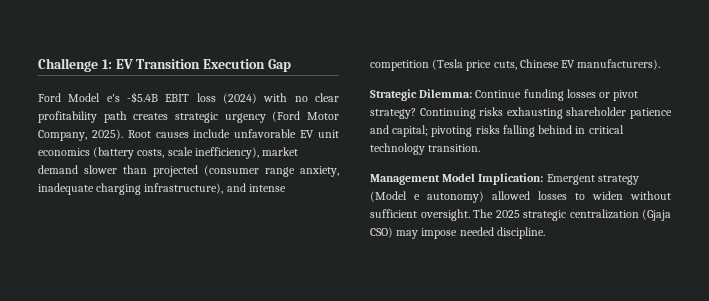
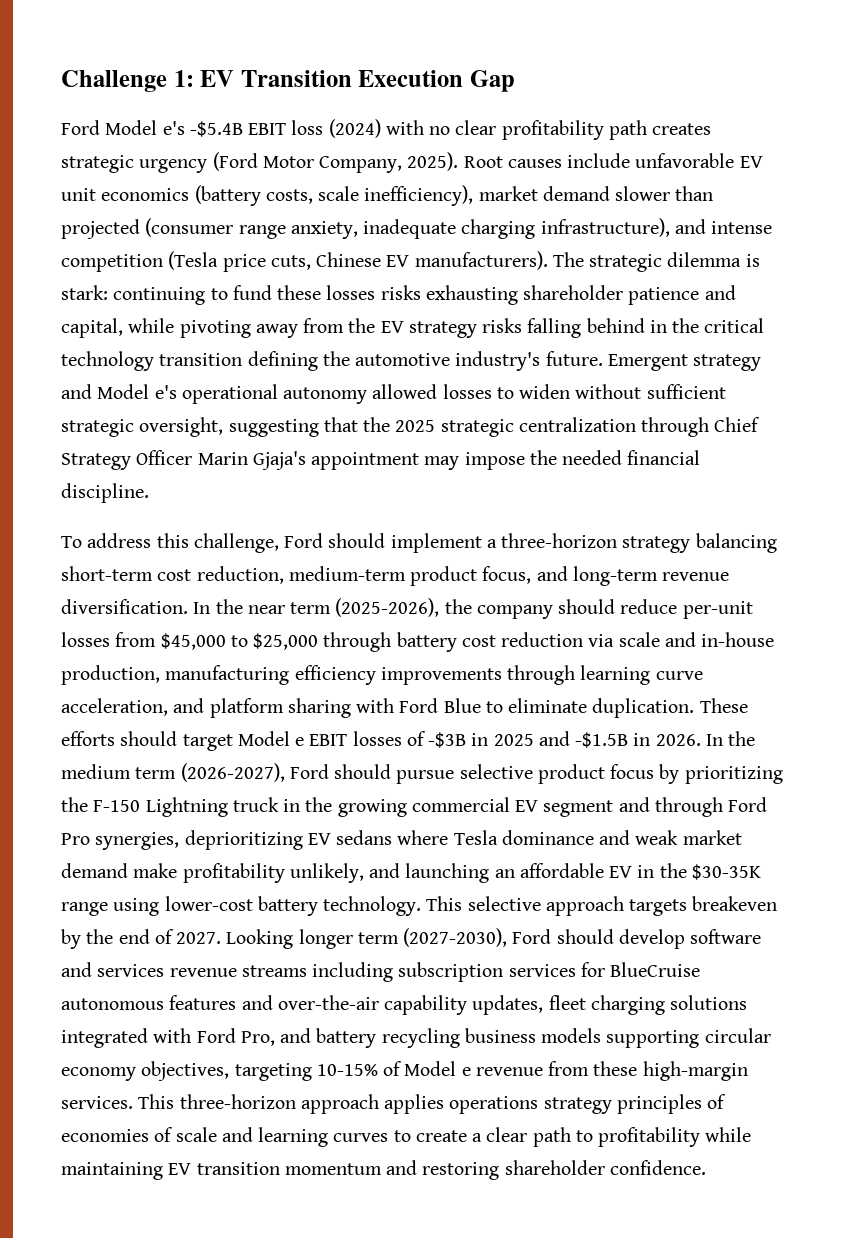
[370,89,639,101] [370,108,476,119] // Strategic Dilemma: Continue funding losses or pivot strategy? Continuing -> [552,252,760,272] [61,285,376,305] The strategic dilemma is stark: continuing to fund these losses
[392,125,473,137] capital; pivoting -> [61,318,477,338] capital, while pivoting away from the EV strategy
(586, 130) none -> [672,318,700,333] the
[428,144,481,152] [370,173,639,185] [370,191,484,203] transition. // Management Model Implication: Emergent strategy (Model e autonomy) -> [159,351,762,371] [61,384,368,404] transition defining the automotive industry's future. Emergent strategy and Model e's operational autonomy
[420,209,671,221] [370,227,545,239] oversight. The 2025 strategic centralization (Gjaja CSO) may impose needed discipline. -> [61,417,761,437] [61,450,701,470] [61,483,149,503] [61,533,777,553] [61,566,730,586] [61,598,753,619] [61,632,775,652] [61,665,703,685] [61,698,748,718] [61,731,756,751] [61,763,783,784] [61,797,768,817] [61,830,742,850] [61,863,761,883] [61,896,778,916] [61,928,762,949] [61,962,701,982] [61,995,748,1015] [61,1028,771,1048] [61,1061,748,1081] [61,1094,727,1114] [61,1127,752,1147] [61,1160,706,1180] strategic oversight, suggesting that the 2025 strategic centralization through Chief Strategy Officer Marin Gjaja's appointment may impose the needed financial discipline. // To address this challenge, Ford should implement a three-horizon strategy balancing short-term cost reduction, medium-term product focus, and long-term revenue diversification. In the near term (2025-2026), the company should reduce per-unit losses from $45,000 to $25,000 through battery cost reduction via scale and in-house production, manufacturing efficiency improvements through learning curve acceleration, and platform sharing with Ford Blue to eliminate duplication. These efforts should target Model e EBIT losses of -$3B in 2025 and -$1.5B in 2026. In the medium term (2026-2027), Ford should pursue selective product focus by prioritizing the F-150 Lightning truck in the growing commercial EV segment and through Ford Pro synergies, deprioritizing EV sedans where Tesla dominance and weak market demand make profitability unlikely, and launching an affordable EV in the $30-35K range using lower-cost battery technology. This selective approach targets breakeven by the end of 2027. Looking longer term (2027-2030), Ford should develop software and services revenue streams including subscription services for BlueCruise autonomous features and over-the-air capability updates, fleet charging solutions integrated with Ford Pro, and battery recycling business models supporting circular economy objectives, targeting 10-15% of Model e revenue from these high-margin services. This three-horizon approach applies operations strategy principles of economies of scale and learning curves to create a clear path to profitability while maintaining EV transition momentum and restoring shareholder confidence.

